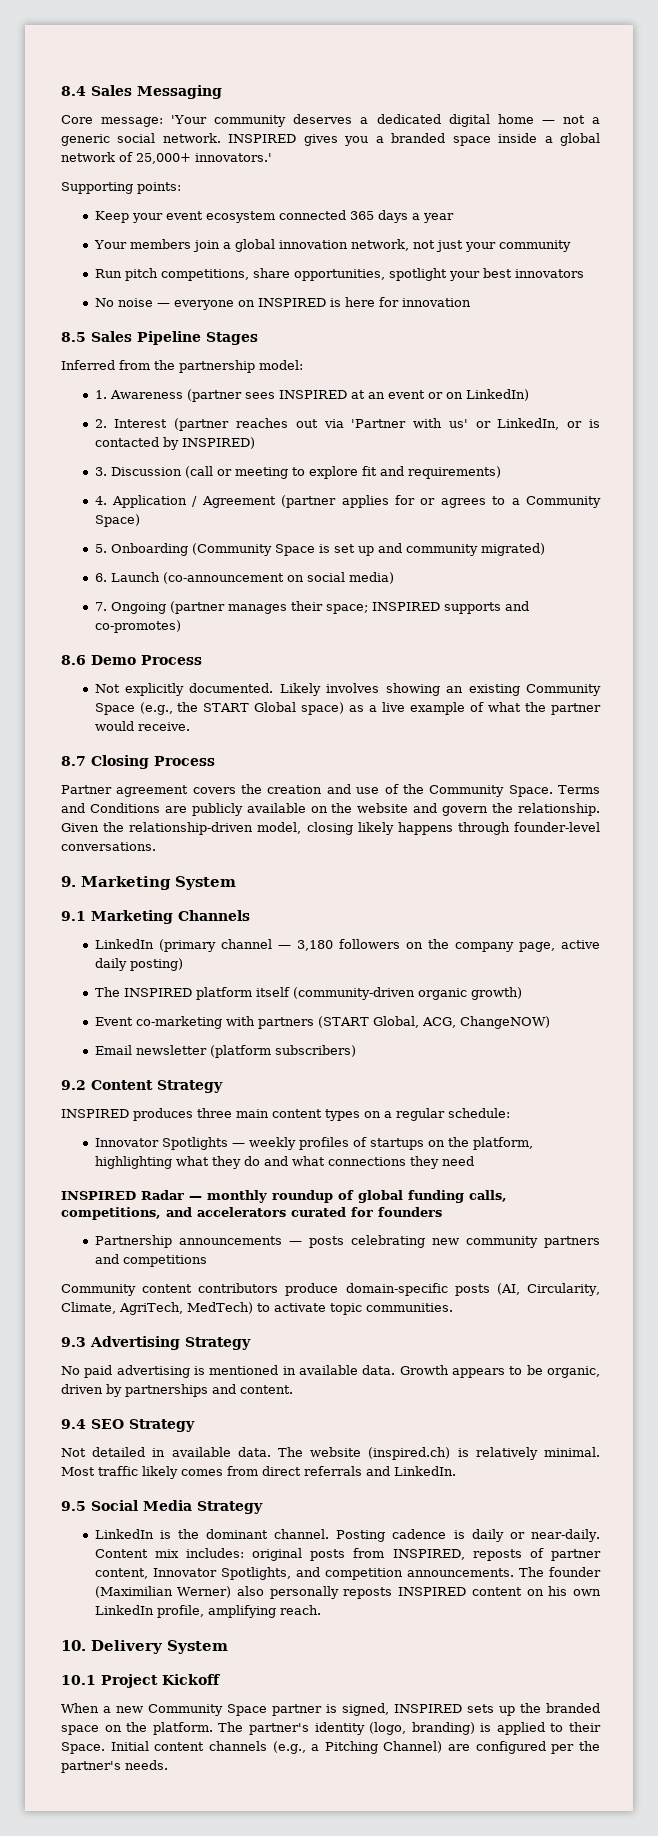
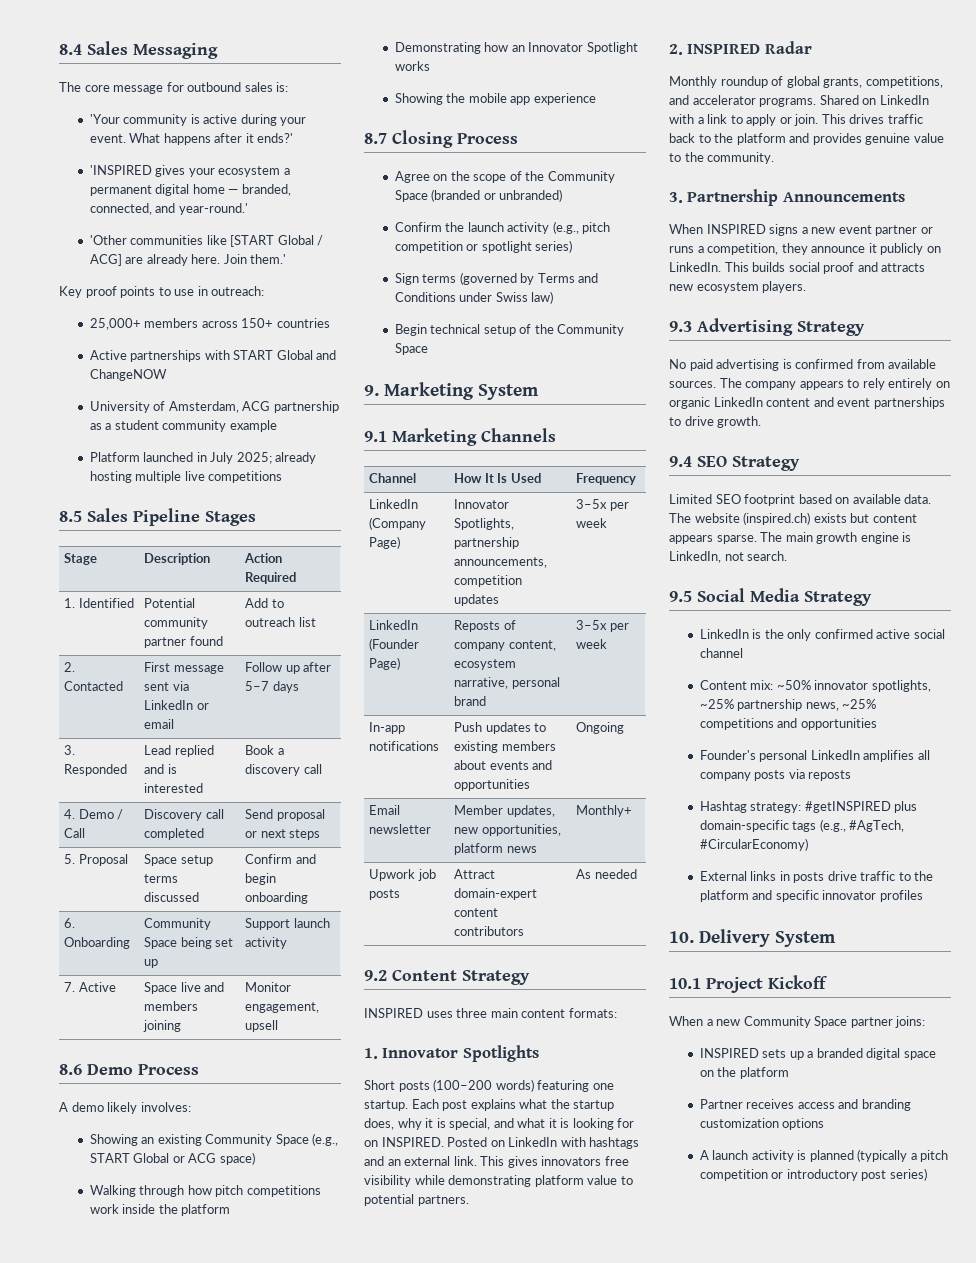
[61,114,600,127] [61,133,600,146] [61,152,272,164] [61,182,181,194] [94,210,454,223] [93,239,571,252] [94,268,584,281] [94,297,471,310] [61,331,258,345] [61,360,303,373] [94,389,529,402] [94,418,600,431] [94,437,255,450] [94,466,501,479] [94,495,601,508] [94,514,140,527] [94,543,545,556] [94,572,394,584] [94,601,529,614] [94,620,181,633] [61,655,202,665] [94,683,440,696] Core message: 'Your community deserves a dedicated digital home — not a generic social network. INSPIRED gives you a branded space inside a global network of 25,000+ innovators.' // Supporting points: // Keep your event ecosystem connected 365 days a year // Your members join a global innovation network, not just your community // Run pitch competitions, share opportunities, spotlight your best innovators // No noise — everyone on INSPIRED is here for innovation // 8.5 Sales Pipeline Stages // Inferred from the partnership model: // 1. Awareness (partner sees INSPIRED at an event or on LinkedIn) // 2. Interest (partner reaches out via 'Partner with us' or LinkedIn, or is contacted by INSPIRED) // 3. Discussion (call or meeting to explore fit and requirements) // 4. Application / Agreement (partner applies for or agrees to a Community Space) // 5. Onboarding (Community Space is set up and community migrated) // 6. Launch (co-announcement on social media) // 7. Ongoing (partner manages their space; INSPIRED supports and co-promotes) // 8.6 Demo Process // Not explicitly documented. Likely involves showing -> [59,82,289,94] [89,114,307,126] [89,133,294,145] [89,165,290,177] [89,184,291,196] [89,203,248,215] [89,235,324,247] [89,254,287,266] [59,286,265,298] [89,318,330,330] [89,350,337,362] [89,369,167,381] [89,401,339,413] [89,420,277,432] [89,452,317,464] [89,471,283,483] [59,508,256,526] [64,553,98,565] [144,553,211,565] [244,553,283,563] [245,572,297,584] [64,598,134,608] [144,598,196,608] [144,617,209,629] [144,636,223,648] [245,598,284,608] [245,617,316,627] [64,662,76,672] [64,681,124,691] [144,662,224,674] [144,681,189,691] [144,700,209,710] [144,719,175,729] [245,662,332,674] [245,681,299,693] [64,745,76,755] [64,764,128,776] [144,745,214,757] [144,764,177,774] [144,783,204,793] [245,745,284,755] [245,764,322,776] [64,809,124,820] [64,828,86,838] [144,809,224,821] [144,828,205,840] [245,809,325,821] [245,829,321,840] [64,854,128,866] [144,854,213,866] [144,874,179,883] [144,892,200,902] [245,854,316,864] [245,873,277,885] [245,892,309,904] [64,918,76,928] [64,937,131,949] [144,918,212,930] [144,937,234,949] [144,959,159,968] [245,918,330,930] [245,937,288,949] [64,982,116,992] [144,982,225,994] [144,1001,199,1011] [143,1020,182,1032] [245,982,292,992] [245,1002,320,1013] [245,1020,279,1032] [59,1064,199,1075] [59,1102,191,1114] [89,1134,138,1146] The core message for outbound sales is: // 'Your community is active during your event. What happens after it ends?' // 'INSPIRED gives your ecosystem a permanent digital home — branded, connected, and year-round.' // 'Other communities like [START Global / ACG] are already here. Join them.' // Key proof points to use in outreach: // 25,000+ members across 150+ countries // Active partnerships with START Global and ChangeNOW // University of Amsterdam, ACG partnership as a student community example // Platform launched in July 2025; already hosting multiple live competitions // 8.5 Sales Pipeline Stages // Stage | Description | Action Required // 1. Identified | Potential community partner found | Add to outreach list // 2. Contacted | First message sent via LinkedIn or email | Follow up after 5–7 days // 3. Responded | Lead replied and is interested | Book a discovery call // 4. Demo / Call | Discovery call completed | Send proposal or next steps // 5. Proposal | Space setup terms discussed | Confirm and begin onboarding // 6. Onboarding | Community Space being set up | Support launch activity // 7. Active | Space live and members joining | Monitor engagement, upsell // 8.6 Demo Process // A demo likely involves: // Showing
[177,702,297,712] the START Global -> [89,1153,217,1163] START Global or ACG
[349,702,602,715] [94,721,190,731] [61,755,215,769] [61,784,601,797] [61,803,601,816] [61,822,600,835] [61,842,156,851] as a live example of what the partner would receive. // 8.7 Closing Process // Partner agreement covers the creation and use of the Community Space. Terms and Conditions are publicly available on the website and govern the relationship. Given the relationship-driven model, closing likely happens through founder-level conversations. -> [89,1185,321,1197] [89,1204,231,1216] [394,42,638,54] [394,61,430,71] [394,93,596,105] [364,130,518,148] [394,171,615,183] [394,189,563,202] [394,221,611,234] [394,240,573,253] [394,272,599,285] [394,291,554,304] [394,324,625,336] [394,343,428,355] // Walking through how pitch competitions work inside the platform // Demonstrating how an Innovator Spotlight works // Showing the mobile app experience // 8.7 Closing Process // Agree on the scope of the Community Space (branded or unbranded) // Confirm the launch activity (e.g., pitch competition or spotlight series) // Sign terms (governed by Terms and Conditions under Swiss law) // Begin technical setup of the Community Space
[94,939,601,952] [94,958,183,971] [94,987,522,1000] [94,1016,550,1029] [94,1045,356,1058] // LinkedIn (primary channel — 3,180 followers on the company page, active daily posting) // The INSPIRED platform itself (community-driven organic growth) // Event co-marketing with partners (START Global, ACG, ChangeNOW) // Email newsletter (platform subscribers) -> [369,473,417,483] [454,473,541,483] [576,473,637,485] [369,499,419,509] [369,517,427,530] [369,536,401,549] [454,499,510,509] [454,518,515,530] [454,537,520,549] [454,557,548,568] [454,575,523,587] [454,594,500,606] [576,499,629,511] [576,518,608,528] [369,620,419,630] [369,638,420,651] [369,657,401,670] [454,620,516,632] [454,640,556,651] [454,659,517,670] [454,677,560,689] [454,696,487,706] [576,620,629,632] [576,639,608,649] [369,722,406,734] [369,741,440,751] [454,722,547,734] [454,741,556,753] [454,760,553,770] [454,779,531,791] [576,722,625,734] [369,805,401,815] [369,824,432,834] [454,805,555,817] [454,824,561,836] [454,843,537,855] [576,805,633,817] [369,869,436,881] [369,889,401,900] [454,869,496,879] [454,888,538,900] [454,908,499,917] [454,926,525,936] [576,869,637,879] // Channel | How It Is Used | Frequency // LinkedIn (Company Page) | Innovator Spotlights, partnership announcements, competition updates | 3–5x per week // LinkedIn (Founder Page) | Reposts of company content, ecosystem narrative, personal brand | 3–5x per week // In-app notifications | Push updates to existing members about events and opportunities | Ongoing // Email newsletter | Member updates, new opportunities, platform news | Monthly+ // Upwork job posts | Attract domain-expert content contributors | As needed
[133,1108,193,1121] produces -> [426,1011,453,1018] uses
[325,1108,510,1121] [94,1137,533,1150] [94,1156,474,1169] types on a regular schedule: // Innovator Spotlights — weekly profiles of startups on the platform, highlighting what they do and what connections they need // -> [568,1008,617,1018] [364,1045,539,1062] [364,1079,614,1092] [364,1099,615,1111] [364,1118,635,1130] [364,1137,640,1149] [364,1156,629,1168] [364,1175,633,1187] [364,1194,469,1206] [669,44,683,55] formats: // 1. Innovator Spotlights // Short posts (100–200 words) featuring one startup. Each post explains what the startup does, why it is special, and what it is looking for on INSPIRED. Posted on LinkedIn with hashtags and an external link. This gives innovators free visibility while demonstrating platform value to potential partners. // 2.
[189,1190,267,1203] — monthly -> [669,76,717,88] // Monthly
[408,1190,507,1203] [61,1207,442,1220] [94,1235,600,1248] [94,1254,207,1267] [61,1283,601,1296] [61,1302,453,1315] funding calls, competitions, and accelerators curated for founders // Partnership announcements — posts celebrating new community partners and competitions // Community content contributors produce domain-specific posts (AI, Circularity, Climate, AgriTech, MedTech) to activate topic communities. -> [823,76,943,88] [669,95,929,107] [669,114,923,126] [669,133,944,145] [669,152,775,164] [669,189,905,206] [669,224,933,236] [669,243,941,255] [669,262,926,274] [669,281,807,293] grants, competitions, and accelerator programs. Shared on LinkedIn with a link to apply or join. This drives traffic back to the platform and provides genuine value to the community. // 3. Partnership Announcements // When INSPIRED signs a new event partner or runs a competition, they announce it publicly on LinkedIn. This builds social proof and attracts new ecosystem players.
[209,1365,600,1378] [61,1384,293,1397] [61,1419,195,1432] [61,1447,166,1457] mentioned in available data. Growth appears to be organic, driven by partnerships and content. // 9.4 SEO Strategy // Not detailed in -> [795,359,937,369] [669,378,950,390] [669,397,945,409] [669,416,762,428] [669,456,800,471] [669,494,850,506] confirmed from available sources. The company appears to rely entirely on organic LinkedIn content and event partnerships to drive growth. // 9.4 SEO Strategy // Limited SEO footprint based on
[457,1447,600,1460] [61,1466,456,1479] is relatively minimal. Most traffic likely comes from direct referrals and LinkedIn. -> [813,513,917,523] [669,532,912,544] [669,551,788,563] exists but content appears sparse. The main growth engine is LinkedIn, not search.
[205,1529,601,1542] [94,1548,601,1561] [94,1567,601,1580] [94,1586,602,1599] [94,1605,321,1618] dominant channel. Posting cadence is daily or near-daily. Content mix includes: original posts from INSPIRED, reposts of partner content, Innovator Spotlights, and competition announcements. The founder (Maximilian Werner) also personally reposts INSPIRED content on his own LinkedIn profile, amplifying reach. -> [787,629,945,641] [699,648,743,658] [699,680,931,692] [699,699,877,711] [699,718,877,730] [699,750,930,762] [699,769,852,781] [699,801,918,813] [699,819,905,832] [699,838,808,851] [699,871,934,883] [699,890,923,902] only confirmed active social channel // Content mix: ~50% innovator spotlights, ~25% partnership news, ~25% competitions and opportunities // Founder's personal LinkedIn amplifies all company posts via reposts // Hashtag strategy: #getINSPIRED plus domain-specific tags (e.g., #AgTech, #CircularEconomy) // External links in posts drive traffic to the platform and specific innovator profiles
[326,1703,389,1716] is signed, -> [895,1016,926,1028] joins: //
[520,1703,600,1713] [61,1722,601,1735] [61,1741,600,1754] [61,1760,168,1773] the branded space on the platform. The partner's identity (logo, branding) is applied to their Space. Initial content channels (e.g., a Pitching Channel) are configured per the partner's needs. -> [807,1048,936,1060] [699,1067,789,1079] [699,1099,911,1111] [699,1118,825,1130] [699,1149,949,1162] [699,1168,927,1181] a branded digital space on the platform // Partner receives access and branding customization options // A launch activity is planned (typically a pitch competition or introductory post series)

